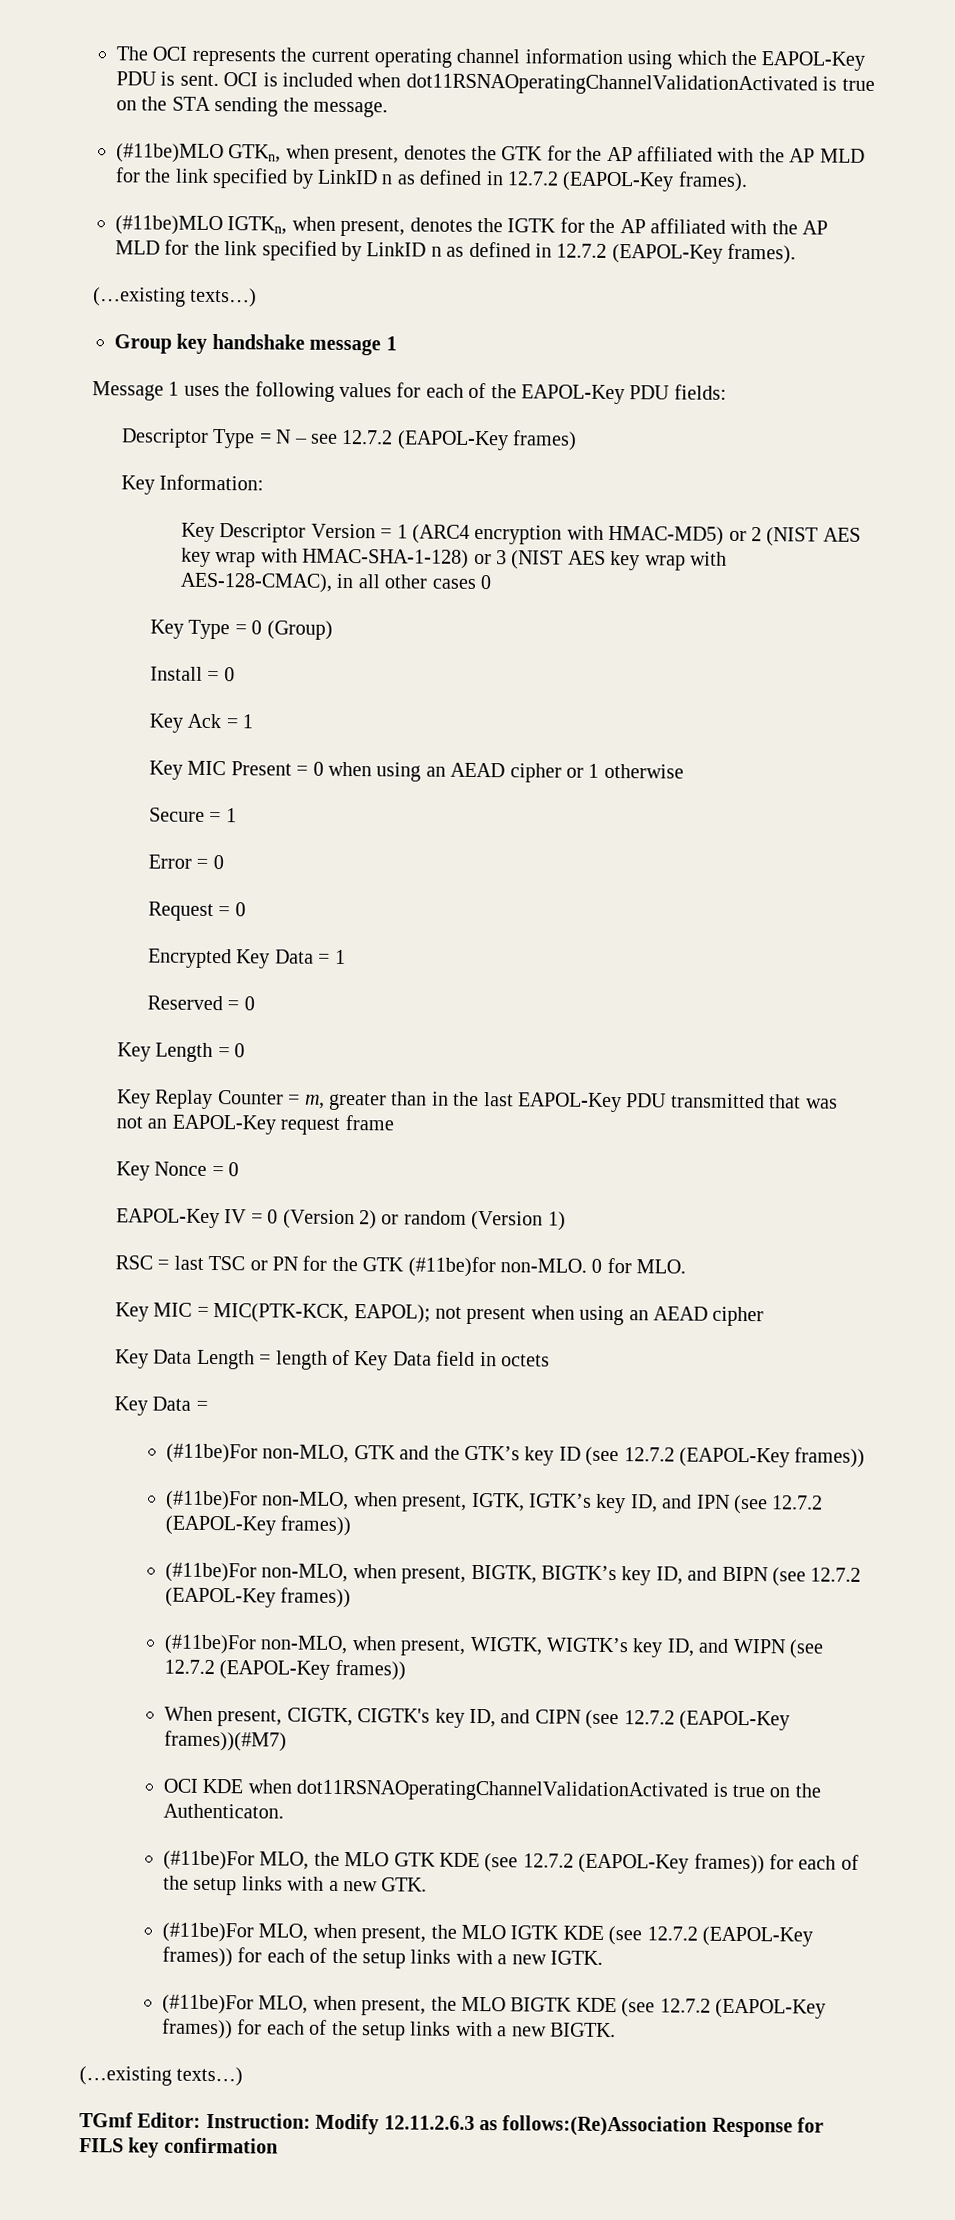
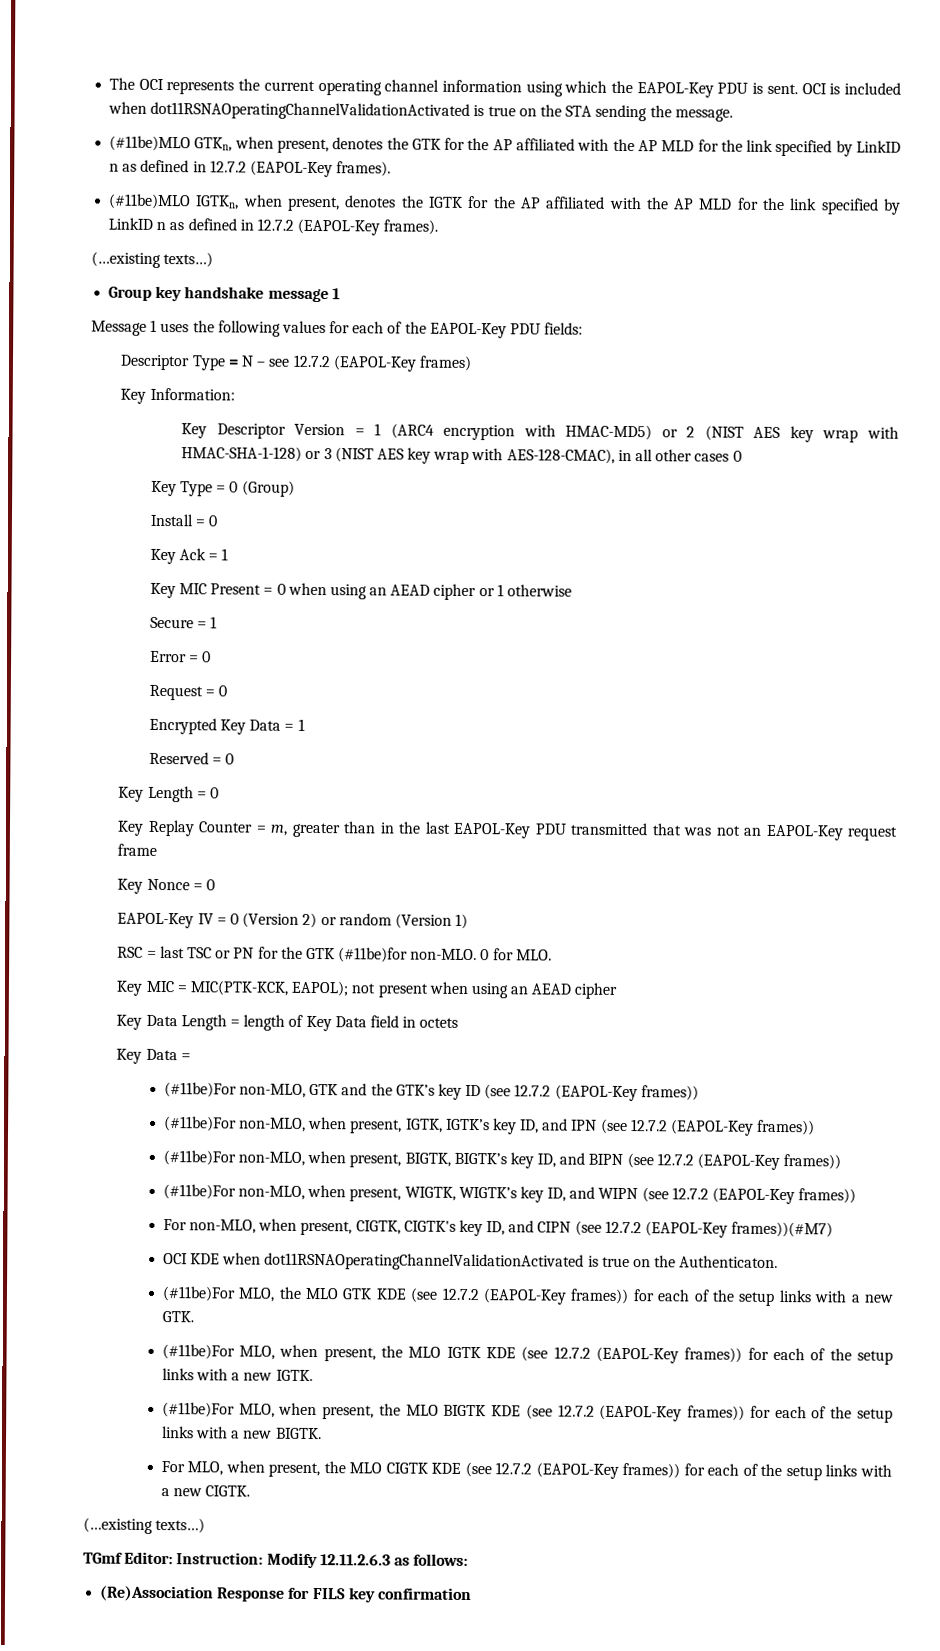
[164,1706,214,1722] When -> [162,1218,298,1234] For non-MLO, when
(617, 2030) none -> [160,1460,893,1481] [160,1485,251,1497] // For MLO, when present, the MLO CIGTK KDE (see 12.7.2 (EAPOL-Key frames)) for each of the setup links with a new CIGTK.
[502,2115,708,2137] follows:(Re)Association -> [413,1553,469,1567] [99,1585,215,1602] follows: // (Re)Association

